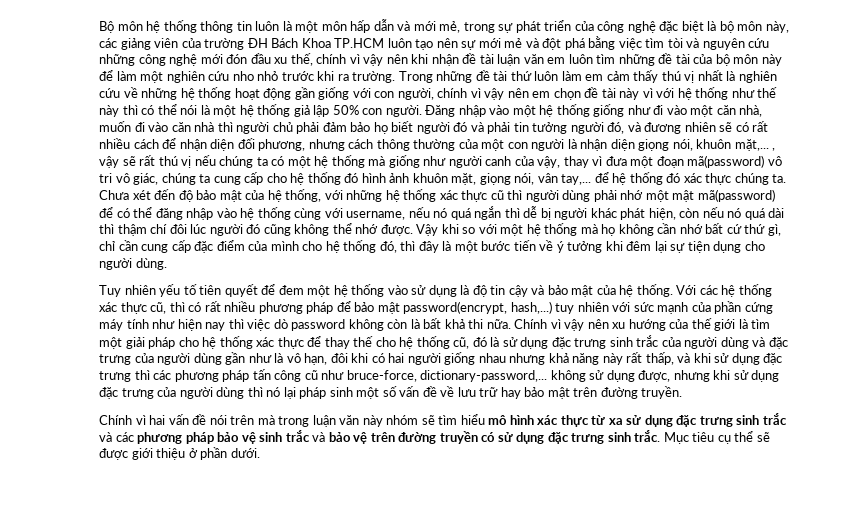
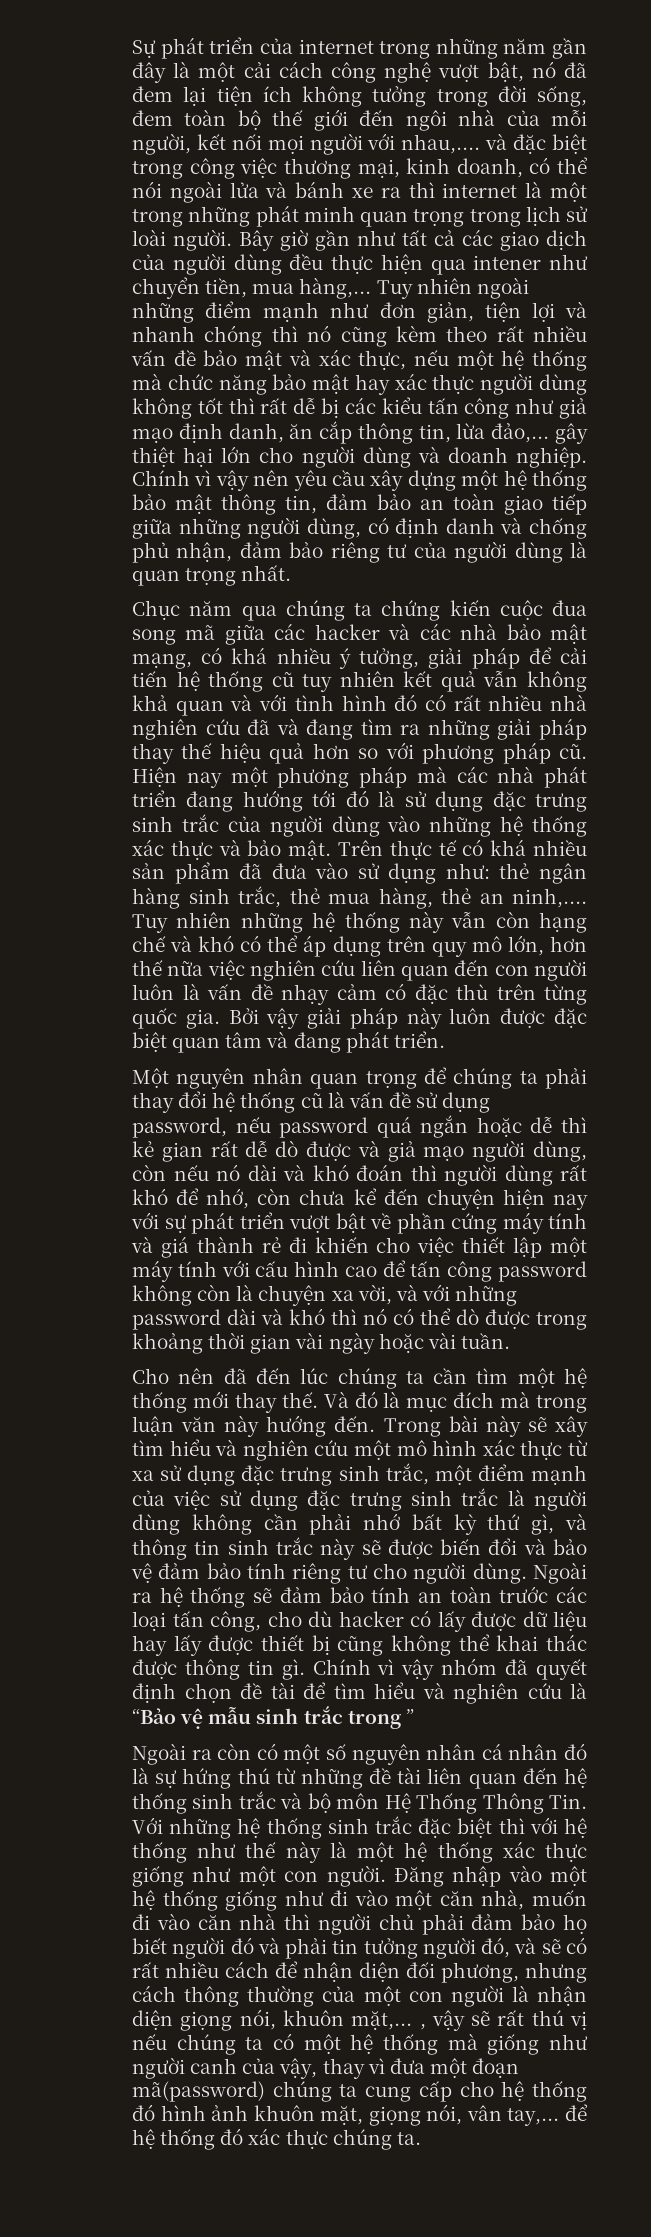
[99,19,789,33] [99,36,770,50] [99,53,782,66] [99,70,777,83] [99,87,653,100] Bộ môn hệ thống thông tin luôn là một môn hấp dẫn và mới mẻ, trong sự phát triển của công nghệ đặc biệt là bộ môn này, các giảng viên của trường ĐH Bách Khoa TP.HCM luôn tạo nên sự mới mẻ và đột phá bằng việc tìm tòi và nguyên cứu những công nghệ mới đón đầu xu thế, chính vì vậy nên khi nhận đề tài luận văn em luôn tìm những đề tài của bộ môn này để làm một nghiên cứu nho nhỏ trước khi ra trường. Trong những đề tài thứ luôn làm em cảm thấy thú vị nhất là nghiên cứu về những hệ thống hoạt động gần giống với con người, chính vì vậy nên em chọn đề tài này vì -> [132,37,587,59] [132,61,587,83] [132,85,587,107] [132,109,587,131] [132,133,588,155] [132,157,588,179] [132,181,588,203] [132,205,588,227] [132,229,588,251] [132,253,588,275] [132,277,529,299] [132,301,587,323] [132,325,587,347] [131,349,587,371] [132,373,587,395] [132,397,588,419] [132,421,588,444] [132,446,587,468] [132,470,587,491] [132,493,587,515] [132,517,587,539] [132,541,587,563] [132,565,292,586] [132,600,587,621] [132,623,587,645] [132,647,587,669] [132,671,587,692] [132,694,587,716] [132,718,587,740] [132,742,587,764] [132,766,587,788] [132,790,587,812] [132,814,587,837] [132,839,588,860] [132,862,587,884] [132,886,587,909] [132,911,587,933] [132,935,587,957] [132,959,588,981] [132,983,588,1005] [132,1007,587,1029] [132,1031,445,1053] [132,1067,587,1089] [132,1091,491,1113] [132,1115,587,1138] [132,1140,587,1162] [132,1164,588,1186] [132,1188,588,1210] [131,1212,588,1234] [131,1236,587,1258] [132,1260,587,1282] [132,1284,518,1306] [132,1308,588,1330] [132,1332,510,1354] [132,1368,588,1389] [132,1391,587,1413] [132,1415,589,1437] [132,1439,588,1461] [132,1463,587,1486] [132,1488,588,1511] [132,1513,587,1535] [132,1537,588,1560] [131,1562,588,1584] [132,1586,587,1608] [132,1610,588,1632] [132,1634,587,1656] [132,1658,588,1680] [132,1682,588,1704] [132,1706,414,1729] [132,1743,587,1765] [132,1767,587,1789] [132,1791,587,1814] [132,1816,525,1839] Sự phát triển của internet trong những năm gần đây là một cải cách công nghệ vượt bật, nó đã đem lại tiện ích không tưởng trong đời sống, đem toàn bộ thế giới đến ngôi nhà của mỗi người, kết nối mọi người với nhau,.... và đặc biệt trong công việc thương mại, kinh doanh, có thể nói ngoài lửa và bánh xe ra thì internet là một trong những phát minh quan trọng trong lịch sử loài người. Bây giờ gần như tất cả các giao dịch của người dùng đều thực hiện qua intener như chuyển tiền, mua hàng,... Tuy nhiên ngoài những điểm mạnh như đơn giản, tiện lợi và nhanh chóng thì nó cũng kèm theo rất nhiều vấn đề bảo mật và xác thực, nếu một hệ thống mà chức năng bảo mật hay xác thực người dùng không tốt thì rất dễ bị các kiểu tấn công như giả mạo định danh, ăn cắp thông tin, lừa đảo,... gây thiệt hại lớn cho người dùng và doanh nghiệp. Chính vì vậy nên yêu cầu xây dựng một hệ thống bảo mật thông tin, đảm bảo an toàn giao tiếp giữa những người dùng, có định danh và chống phủ nhận, đảm bảo riêng tư của người dùng là quan trọng nhất. // Chục năm qua chúng ta chứng kiến cuộc đua song mã giữa các hacker và các nhà bảo mật mạng, có khá nhiều ý tưởng, giải pháp để cải tiến hệ thống cũ tuy nhiên kết quả vẫn không khả quan và với tình hình đó có rất nhiều nhà nghiên cứu đã và đang tìm ra những giải pháp thay thế hiệu quả hơn so với phương pháp cũ. Hiện nay một phương pháp mà các nhà phát triển đang hướng tới đó là sử dụng đặc trưng sinh trắc của người dùng vào những hệ thống xác thực và bảo mật. Trên thực tế có khá nhiều sản phẩm đã đưa vào sử dụng như: thẻ ngân hàng sinh trắc, thẻ mua hàng, thẻ an ninh,.... Tuy nhiên những hệ thống này vẫn còn hạng chế và khó có thể áp dụng trên quy mô lớn, hơn thế nữa việc nghiên cứu liên quan đến con người luôn là vấn đề nhạy cảm có đặc thù trên từng quốc gia. Bởi vậy giải pháp này luôn được đặc biệt quan tâm và đang phát triển. // Một nguyên nhân quan trọng để chúng ta phải thay đổi hệ thống cũ là vấn đề sử dụng password, nếu password quá ngắn hoặc dễ thì kẻ gian rất dễ dò được và giả mạo người dùng, còn nếu nó dài và khó đoán thì người dùng rất khó để nhớ, còn chưa kể đến chuyện hiện nay với sự phát triển vượt bật về phần cứng máy tính và giá thành rẻ đi khiến cho việc thiết lập một máy tính với cấu hình cao để tấn công password không còn là chuyện xa vời, và với những password dài và khó thì nó có thể dò được trong khoảng thời gian vài ngày hoặc vài tuần. // Cho nên đã đến lúc chúng ta cần tìm một hệ thống mới thay thế. Và đó là mục đích mà trong luận văn này hướng đến. Trong bài này sẽ xây tìm hiểu và nghiên cứu một mô hình xác thực từ xa sử dụng đặc trưng sinh trắc, một điểm mạnh của việc sử dụng đặc trưng sinh trắc là người dùng không cần phải nhớ bất kỳ thứ gì, và thông tin sinh trắc này sẽ được biến đổi và bảo vệ đảm bảo tính riêng tư cho người dùng. Ngoài ra hệ thống sẽ đảm bảo tính an toàn trước các loại tấn công, cho dù hacker có lấy được dữ liệu hay lấy được thiết bị cũng không thể khai thác được thông tin gì. Chính vì vậy nhóm đã quyết định chọn đề tài để tìm hiểu và nghiên cứu là “Bảo vệ mẫu sinh trắc trong ” // Ngoài ra còn có một số nguyên nhân cá nhân đó là sự hứng thú từ những đề tài liên quan đến hệ thống sinh trắc và bộ môn Hệ Thống Thông Tin. Với những hệ thống sinh trắc đặc biệt thì
[122,104,359,117] thì có thể nói là một hệ thống giả lập 50% -> [329,1841,587,1863] [132,1866,276,1887] là một hệ thống xác thực giống như một
[644,122,716,134] đương nhiên -> (537, 1945) none
[767,156,782,166] [99,173,159,185] vô tri vô giác, -> (266, 2091) none
[99,189,775,202] [99,206,785,220] [99,223,781,236] [99,240,765,253] [99,258,167,270] [99,284,772,297] [99,301,773,314] [99,318,771,331] [99,335,788,349] [99,352,783,365] [99,369,780,382] [99,386,683,399] [99,413,787,427] [99,430,770,444] [99,447,260,460] Chưa xét đến độ bảo mật của hệ thống, với những hệ thống xác thực cũ thì người dùng phải nhớ một mật mã(password) để có thể đăng nhập vào hệ thống cùng với username, nếu nó quá ngắn thì dễ bị người khác phát hiện, còn nếu nó quá dài thì thậm chí đôi lúc người đó cũng không thể nhớ được. Vậy khi so với một hệ thống mà họ không cần nhớ bất cứ thứ gì, chỉ cần cung cấp đặc điểm của mình cho hệ thống đó, thì đây là một bước tiến về ý tưởng khi đêm lại sự tiện dụng cho người dùng. // Tuy nhiên yếu tố tiên quyết để đem một hệ thống vào sử dụng là độ tin cậy và bảo mật của hệ thống. Với các hệ thống xác thực cũ, thì có rất nhiều phương pháp để bảo mật password(encrypt, hash,...) tuy nhiên với sức mạnh của phần cứng máy tính như hiện nay thì việc dò password không còn là bất khả thi nữa. Chính vì vậy nên xu hướng của thế giới là tìm một giải pháp cho hệ thống xác thực để thay thế cho hệ thống cũ, đó là sử dụng đặc trưng sinh trắc của người dùng và đặc trưng của người dùng gần như là vô hạn, đôi khi có hai người giống nhau nhưng khả năng này rất thấp, và khi sử dụng đặc trưng thì các phương pháp tấn công cũ như bruce-force, dictionary-password,... không sử dụng được, nhưng khi sử dụng đặc trưng của người dùng thì nó lại pháp sinh một số vấn đề về lưu trữ hay bảo mật trên đường truyền. // Chính vì hai vấn đề nói trên mà trong luận văn này nhóm sẽ tìm hiểu mô hình xác thực từ xa sử dụng đặc trưng sinh trắc và các phương pháp bảo vệ sinh trắc và bảo vệ trên đường truyền có sử dụng đặc trưng sinh trắc. Mục tiêu cụ thể sẽ được giới thiệu ở phần dưới. -> (421, 2138) none

